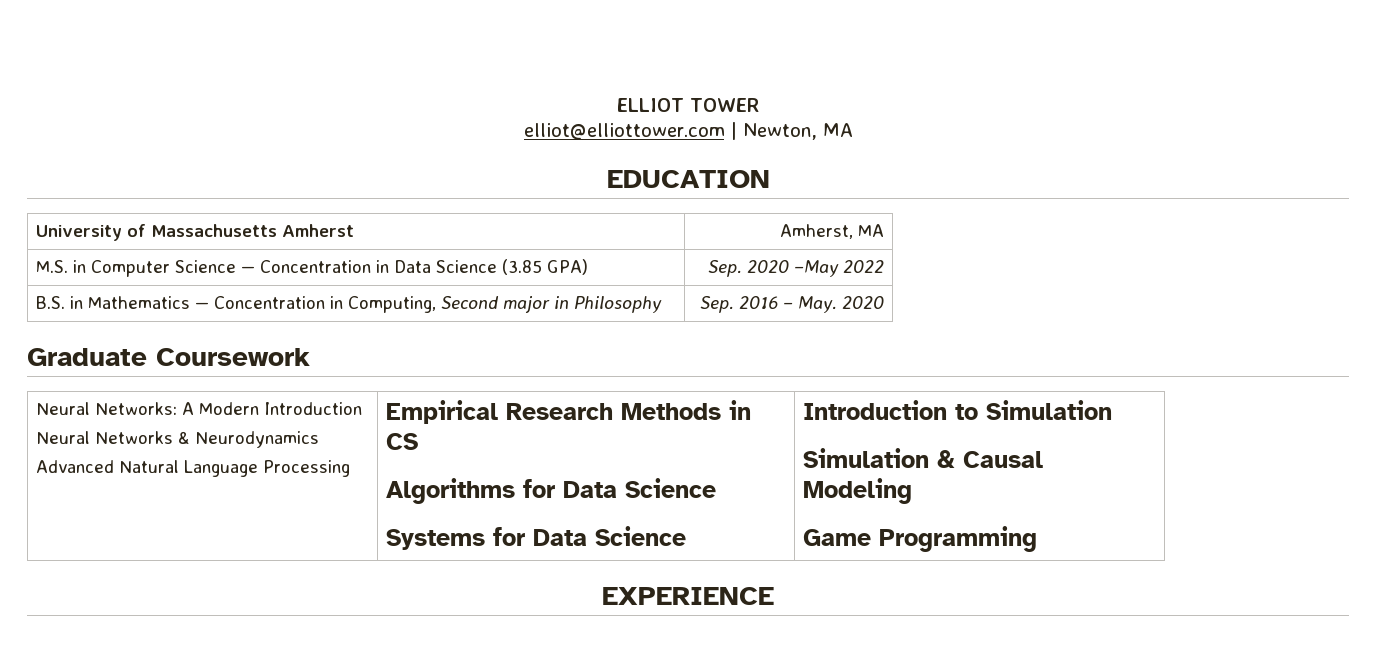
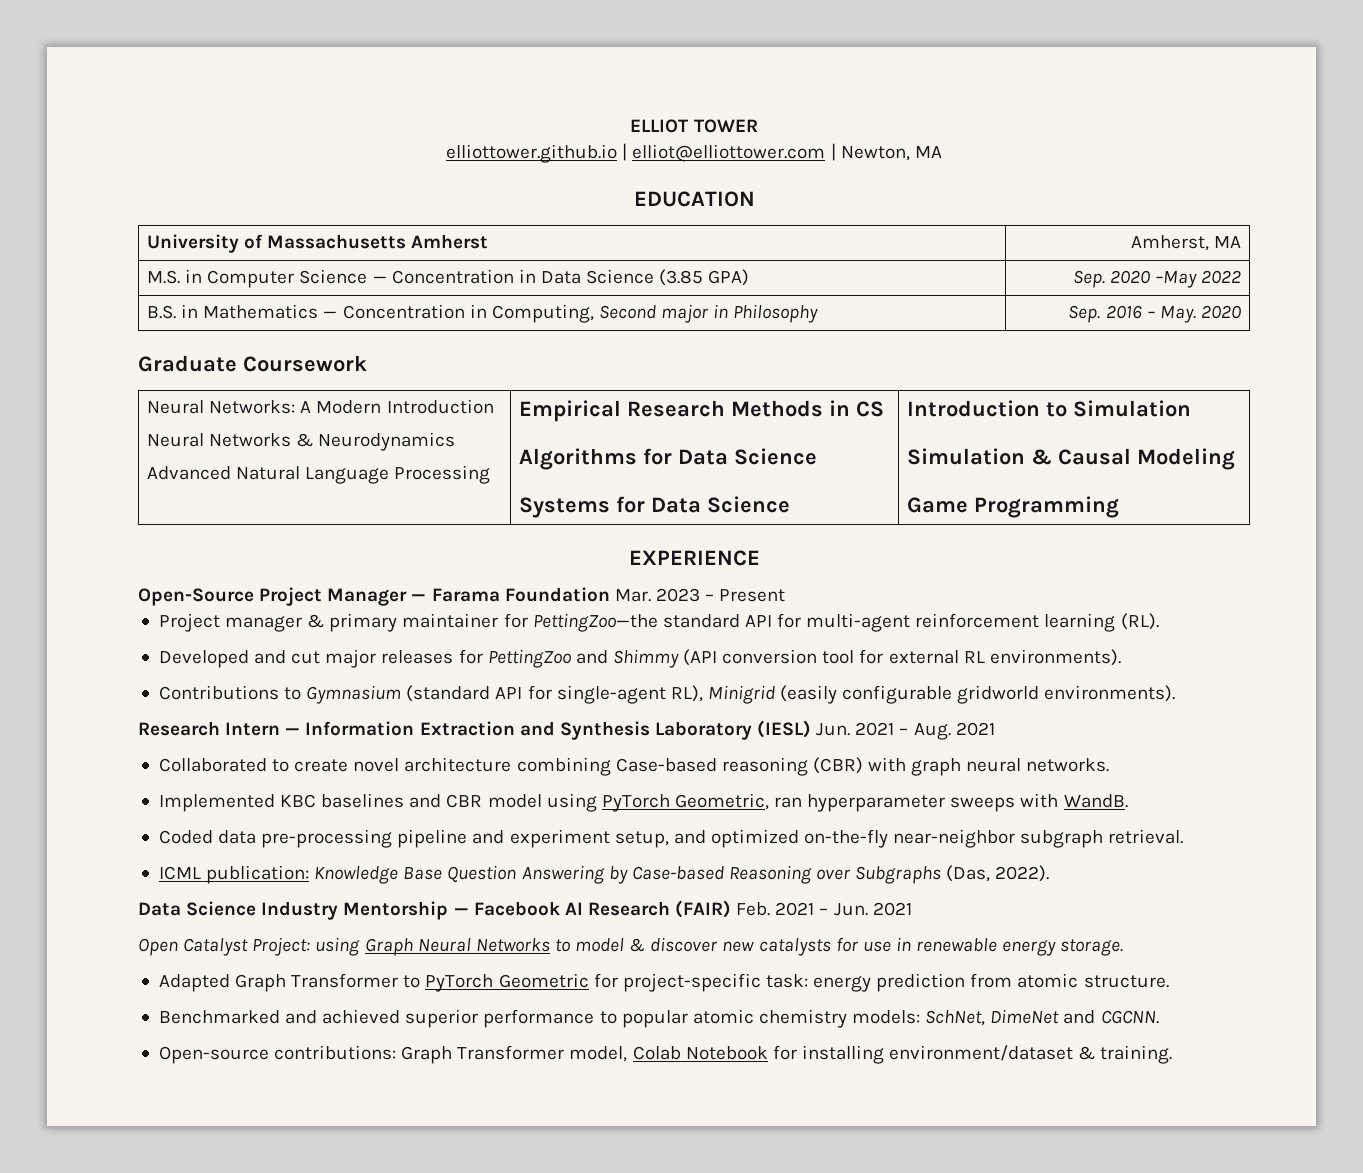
(759, 105) none -> [446,143,628,163] elliottower.github.io |
(774, 596) none -> [138,587,786,606] [158,613,1159,632] [158,649,1121,668] [158,685,1176,704] [138,720,995,740] [158,757,1110,776] [158,793,1128,812] [158,829,1184,848] [158,865,1050,884] [138,900,912,920] [138,937,1124,956] [158,973,1169,992] [158,1009,1159,1028] [158,1045,1173,1064] // Open-Source Project Manager — Farama Foundation Mar. 2023 – Present // Project manager & primary maintainer for PettingZoo—the standard API for multi-agent reinforcement learning (RL). // Developed and cut major releases for PettingZoo and Shimmy (API conversion tool for external RL environments). // Contributions to Gymnasium (standard API for single-agent RL), Minigrid (easily configurable gridworld environments). // Research Intern — Information Extraction and Synthesis Laboratory (IESL) Jun. 2021 – Aug. 2021 // Collaborated to create novel architecture combining Case-based reasoning (CBR) with graph neural networks. // Implemented KBC baselines and CBR model using PyTorch Geometric, ran hyperparameter sweeps with WandB. // Coded data pre-processing pipeline and experiment setup, and optimized on-the-fly near-neighbor subgraph retrieval. // ICML publication: Knowledge Base Question Answering by Case-based Reasoning over Subgraphs (Das, 2022). // Data Science Industry Mentorship — Facebook AI Research (FAIR) Feb. 2021 – Jun. 2021 // Open Catalyst Project: using Graph Neural Networks to model & discover new catalysts for use in renewable energy storage. // Adapted Graph Transformer to PyTorch Geometric for project-specific task: energy prediction from atomic structure. // Benchmarked and achieved superior performance to popular atomic chemistry models: SchNet, DimeNet and CGCNN. // Open-source contributions: Graph Transformer model, Colab Notebook for installing environment/dataset & training.

